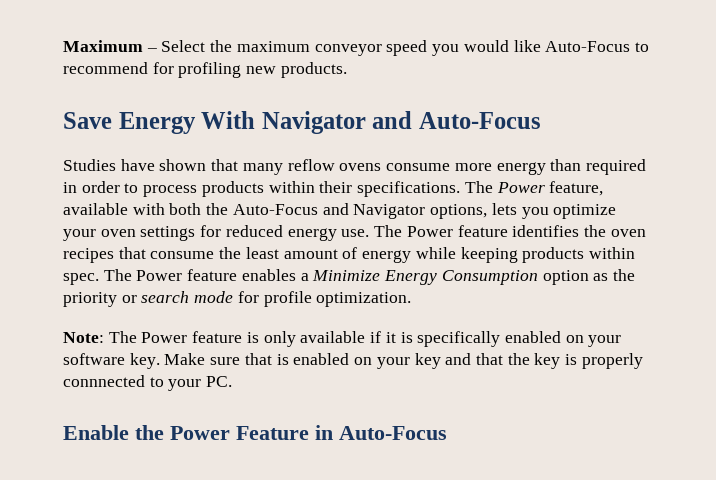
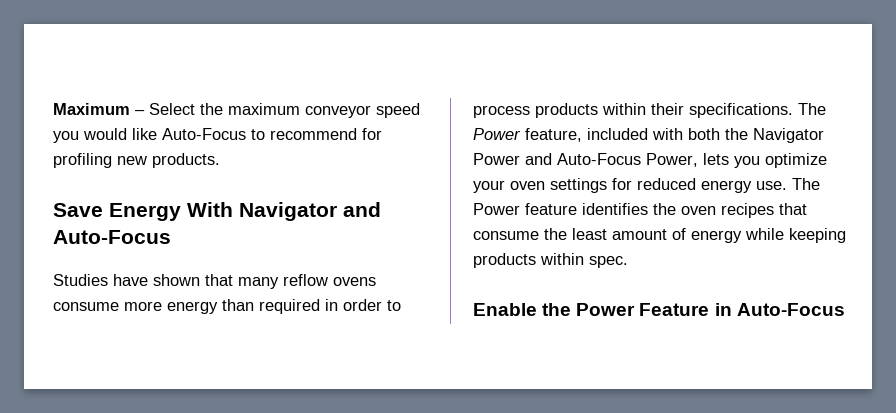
[63,203,128,215] available -> [587,128,648,140] included
[232,203,488,219] Auto-Focus and Navigator options, -> [753,128,824,143] [473,153,698,167] Navigator Power and Auto-Focus Power,
[103,269,635,285] [63,291,412,307] [63,331,622,347] [63,353,643,369] [63,375,233,391] The Power feature enables a Minimize Energy Consumption option as the priority or search mode for profile optimization. // Note: The Power feature is only available if it is specifically enabled on your software key. Make sure that is enabled on your key and that the key is properly connnected to your PC. -> (628, 262) none

